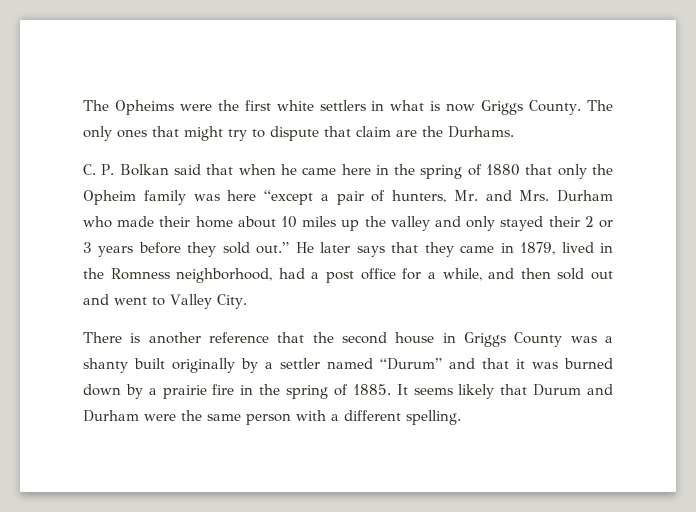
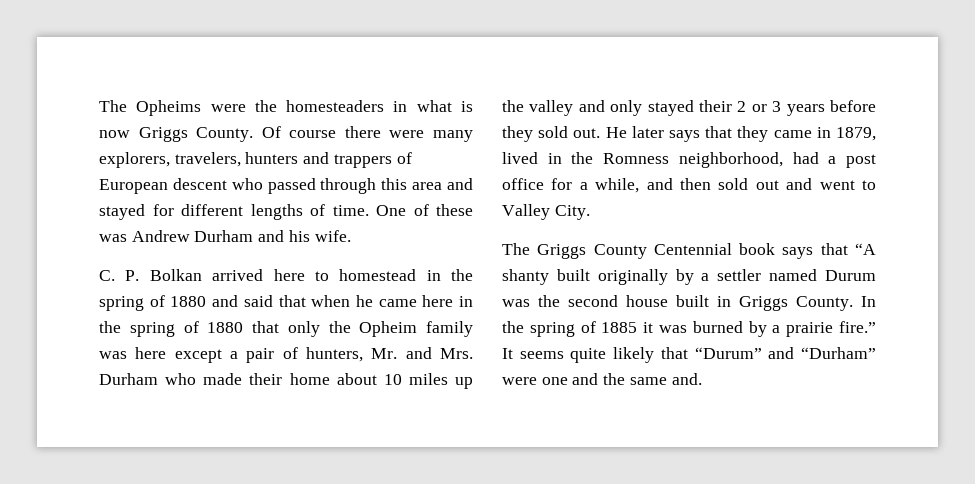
[244,100,366,111] first white settlers -> [286,100,385,112] homesteaders
[587,100,614,111] [83,126,514,141] [83,164,169,176] The only ones that might try to dispute that claim are the Durhams. // C. P. Bolkan -> [261,126,473,142] [99,152,412,168] [99,178,473,194] [99,204,473,220] [99,230,351,242] [99,269,473,281] [99,295,239,311] Of course there were many explorers, travelers, hunters and trappers of European descent who passed through this area and stayed for different lengths of time. One of these was Andrew Durham and his wife. // C. P. Bolkan arrived here to homestead in the spring of 1880 and
[264,190,314,205] “except -> [174,349,222,363] except
[256,242,290,254] out.” -> [573,128,601,138] out.
[83,332,613,347] There is another reference that the second house in Griggs County was a -> [502,243,876,259] The Griggs County Centennial book says that “A
[380,358,509,370] “Durum” and that -> [825,270,876,281] [502,295,876,311] [502,321,638,337] Durum was the second house built in Griggs County. In the spring of 1885
[83,384,121,396] down -> (743, 327) none
[212,384,391,399] fire in the spring of 1885. -> [839,321,876,333] fire.”
(453, 391) none -> [570,348,607,363] quite
[533,384,614,396] [83,410,461,425] Durum and Durham were the same person with a different spelling. -> [694,347,876,359] [502,373,702,385] “Durum” and “Durham” were one and the same and.

